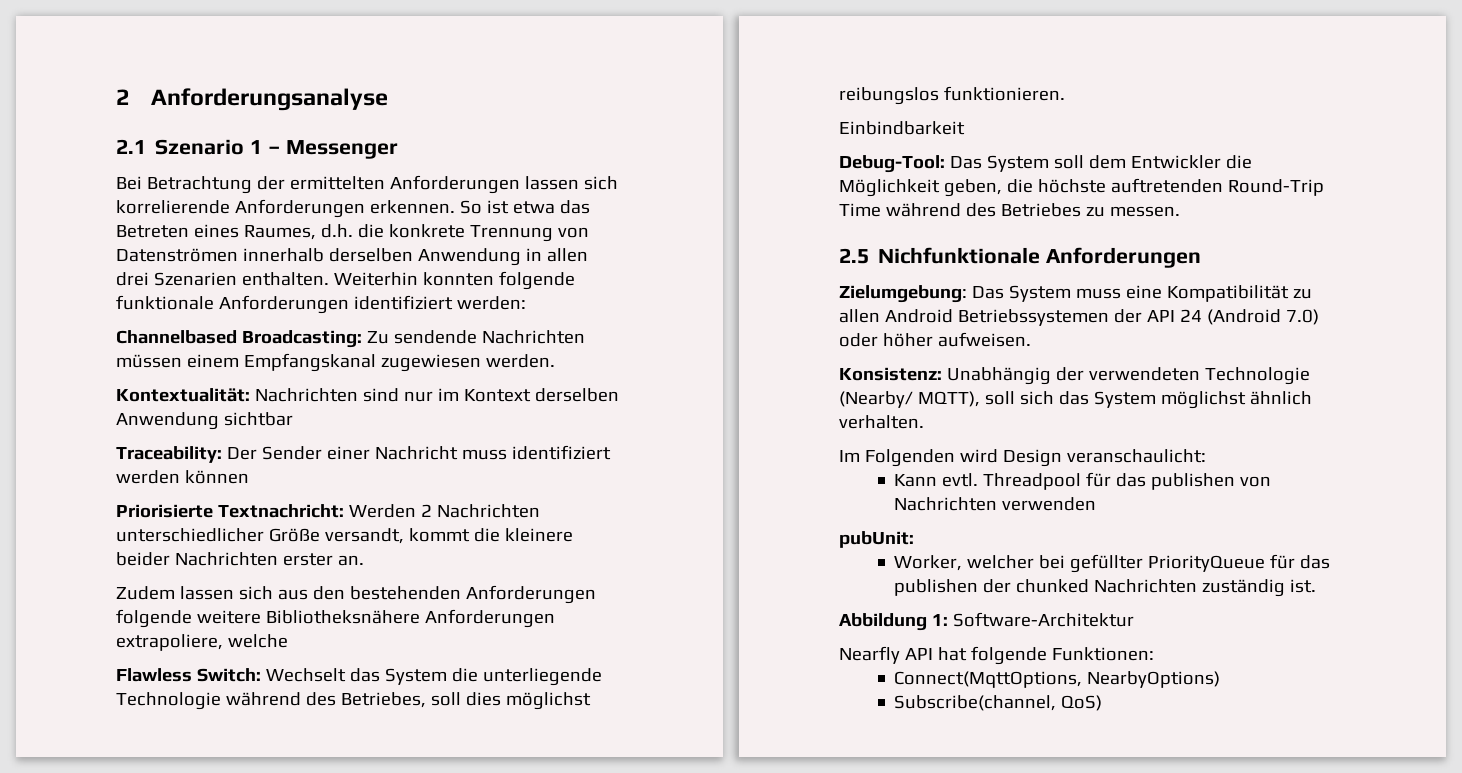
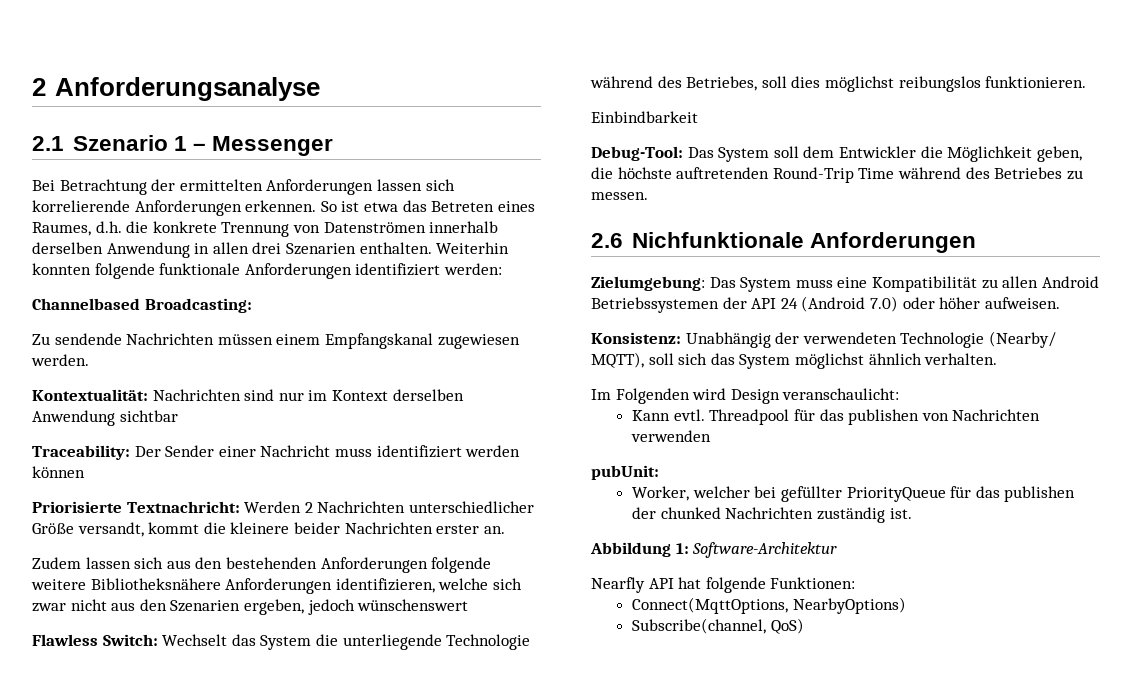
(362, 339) none -> (252, 305) //
[116,634,223,651] extrapoliere, -> [335,578,435,593] identifizieren,
(288, 641) none -> [492,578,522,590] [32,599,469,615] sich zwar nicht aus den Szenarien ergeben, jedoch wünschenswert
[839,248,869,264] 2.5 -> [591,233,623,248] 2.6

